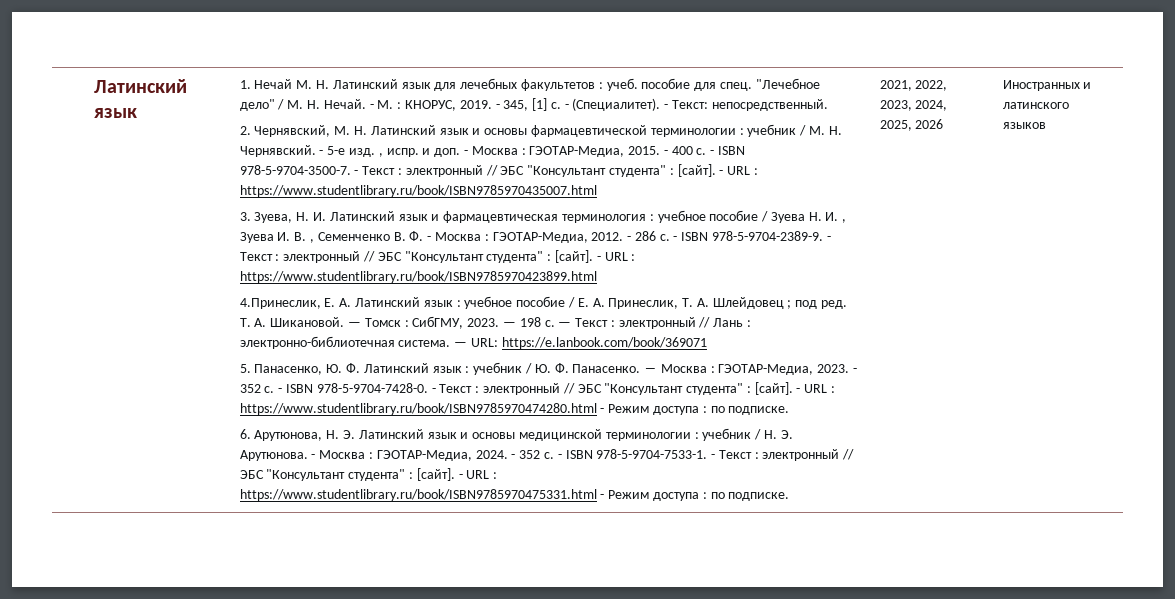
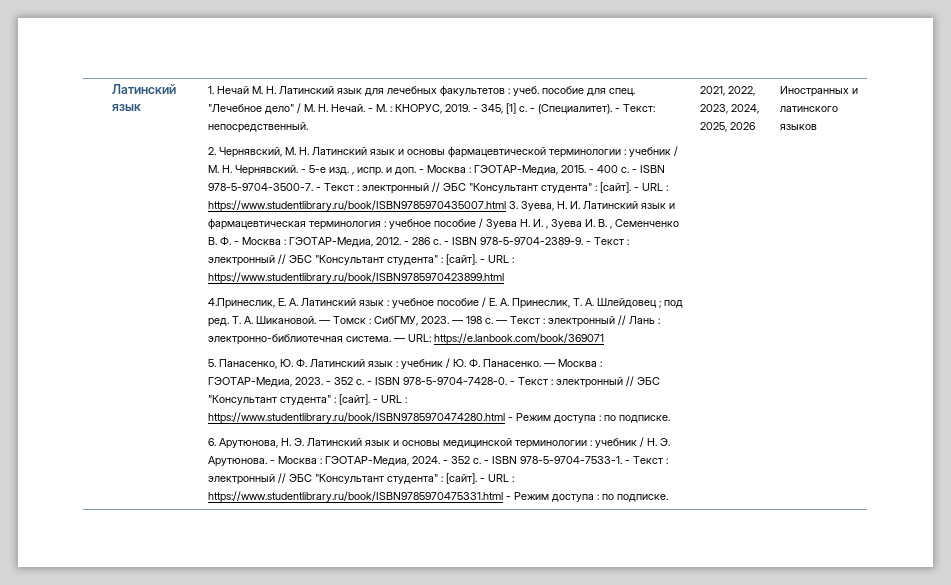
(597, 191) // -> (506, 206) none

